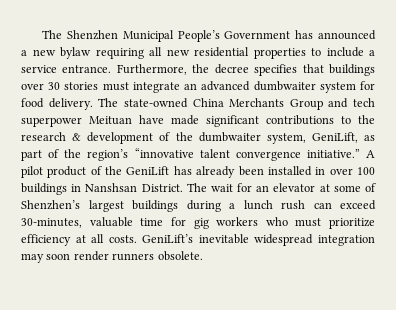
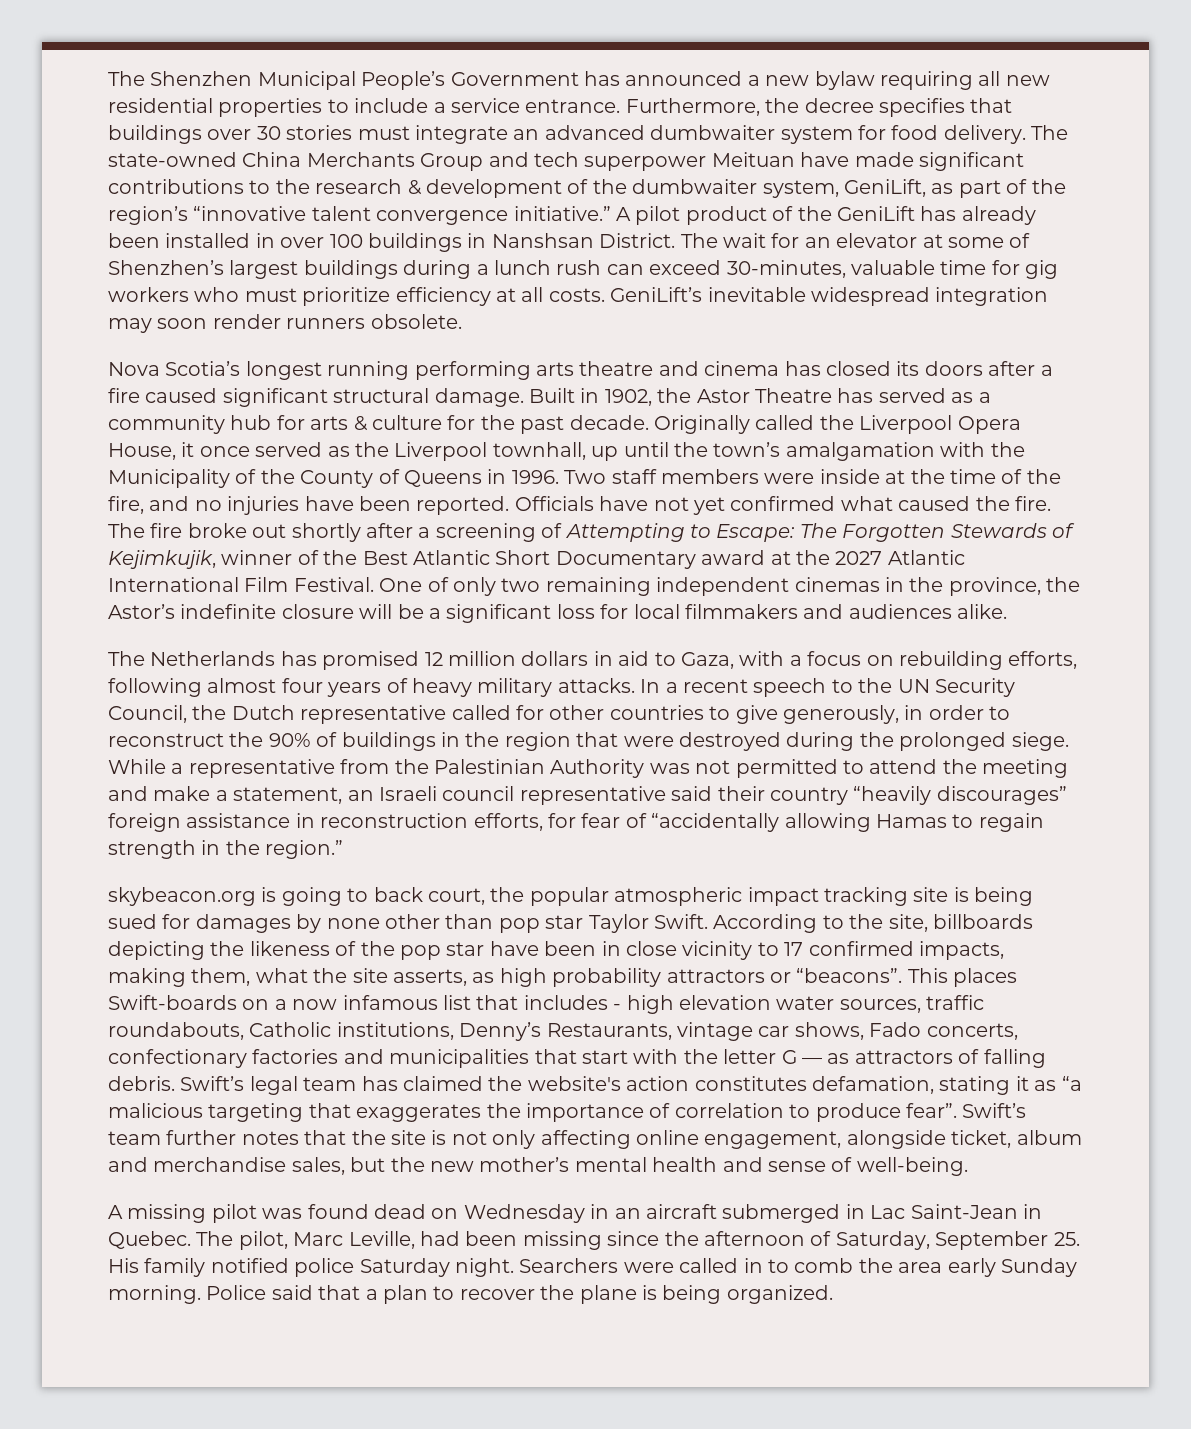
(203, 256) none -> [108,361,1053,380] [108,388,991,407] [108,415,1021,434] [108,442,1025,461] [108,469,1061,488] [108,496,1051,515] [108,523,1075,542] [108,550,965,569] [108,577,1081,596] [108,604,1008,623] [108,651,1078,670] [108,678,1015,697] [108,705,1011,724] [108,732,1069,751] [108,759,1069,778] [108,786,1067,805] [108,813,1044,832] [108,840,344,859] [108,887,1034,906] [108,914,1033,933] [108,941,1004,960] [108,968,1018,987] [108,995,985,1014] [108,1022,1018,1041] [108,1049,1046,1068] [108,1076,1082,1095] [108,1103,1027,1122] [108,1130,1082,1149] [108,1157,968,1176] [108,1204,1042,1223] [108,1231,1080,1250] [108,1258,1077,1277] [108,1285,833,1304] // Nova Scotia’s longest running performing arts theatre and cinema has closed its doors after a fire caused significant structural damage. Built in 1902, the Astor Theatre has served as a community hub for arts & culture for the past decade. Originally called the Liverpool Opera House, it once served as the Liverpool townhall, up until the town’s amalgamation with the Municipality of the County of Queens in 1996. Two staff members were inside at the time of the fire, and no injuries have been reported. Officials have not yet confirmed what caused the fire. The fire broke out shortly after a screening of Attempting to Escape: The Forgotten Stewards of Kejimkujik, winner of the Best Atlantic Short Documentary award at the 2027 Atlantic International Film Festival. One of only two remaining independent cinemas in the province, the Astor’s indefinite closure will be a significant loss for local filmmakers and audiences alike. // The Netherlands has promised 12 million dollars in aid to Gaza, with a focus on rebuilding efforts, following almost four years of heavy military attacks. In a recent speech to the UN Security Council, the Dutch representative called for other countries to give generously, in order to reconstruct the 90% of buildings in the region that were destroyed during the prolonged siege. While a representative from the Palestinian Authority was not permitted to attend the meeting and make a statement, an Israeli council representative said their country “heavily discourages” foreign assistance in reconstruction efforts, for fear of “accidentally allowing Hamas to regain strength in the region.” // skybeacon.org is going to back court, the popular atmospheric impact tracking site is being sued for damages by none other than pop star Taylor Swift. According to the site, billboards depicting the likeness of the pop star have been in close vicinity to 17 confirmed impacts, making them, what the site asserts, as high probability attractors or “beacons”. This places Swift-boards on a now infamous list that includes - high elevation water sources, traffic roundabouts, Catholic institutions, Denny’s Restaurants, vintage car shows, Fado concerts, confectionary factories and municipalities that start with the letter G — as attractors of falling debris. Swift’s legal team has claimed the website's action constitutes defamation, stating it as “a malicious targeting that exaggerates the importance of correlation to produce fear”. Swift’s team further notes that the site is not only affecting online engagement, alongside ticket, album and merchandise sales, but the new mother’s mental health and sense of well-being. // A missing pilot was found dead on Wednesday in an aircraft submerged in Lac Saint-Jean in Quebec. The pilot, Marc Leville, had been missing since the afternoon of Saturday, September 25. His family notified police Saturday night. Searchers were called in to comb the area early Sunday morning. Police said that a plan to recover the plane is being organized.

